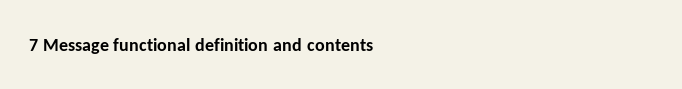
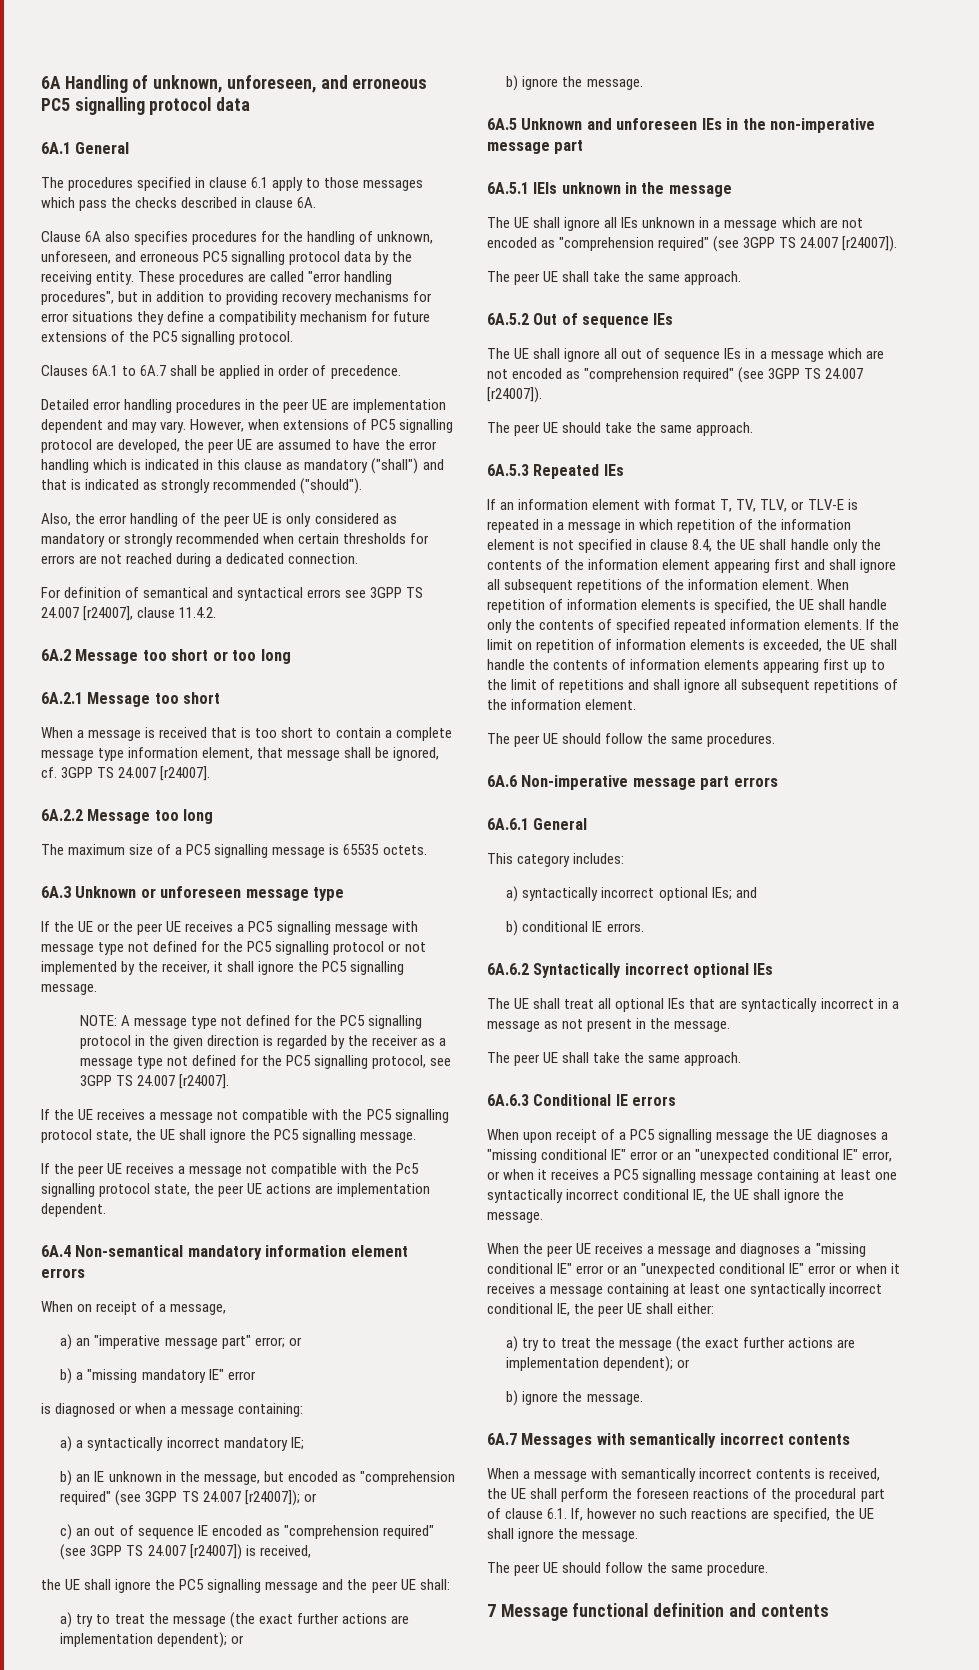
(29, 45) none -> [41,75,428,93] [41,97,251,115] [41,142,130,154] [41,177,424,191] [41,197,317,211] [41,231,434,245] [41,251,413,265] [41,271,393,285] [41,291,433,305] [41,311,431,325] [41,331,294,345] [41,365,401,379] [41,399,447,413] [41,419,454,433] [41,439,437,453] [41,458,444,474] [41,478,363,494] [41,513,397,527] [41,533,430,547] [41,553,359,567] [41,587,424,601] [41,606,217,621] [41,649,291,664] [41,692,220,707] [41,727,452,741] [41,747,440,761] [41,766,211,781] [41,809,213,824] [41,844,427,858] [41,886,345,901] [41,921,418,935] [41,941,426,955] [41,961,405,975] [41,984,97,995] [79,1015,423,1029] [79,1035,447,1049] [79,1055,452,1069] [79,1074,229,1089] [41,1109,449,1123] [41,1129,417,1143] [41,1163,419,1177] [41,1183,431,1197] [41,1203,106,1217] [41,1245,408,1260] [41,1268,85,1278] [41,1301,227,1315] [60,1334,302,1350] [60,1368,256,1384] [41,1403,304,1417] [60,1436,304,1452] [60,1470,455,1486] [60,1490,317,1506] [60,1524,434,1540] [60,1544,311,1560] [41,1579,450,1593] [60,1612,409,1628] [60,1632,245,1648] [506,75,643,91] [487,118,876,133] [487,140,584,154] [487,182,732,197] [487,217,863,231] [487,236,898,252] [487,271,742,285] [487,313,674,328] [487,348,884,362] [487,367,864,383] [487,387,542,403] [487,422,754,436] [487,464,624,479] [487,499,858,512] [487,519,852,533] [487,539,881,553] [487,559,897,573] [487,579,850,593] [487,599,888,613] [487,619,900,633] [487,639,897,653] [487,659,886,673] [487,679,898,693] [487,699,637,710] [487,733,776,747] [487,775,778,790] [487,818,588,830] [487,853,625,867] [506,886,757,902] [506,920,644,936] [487,963,774,978] [487,998,899,1012] [487,1018,731,1032] [487,1052,742,1066] [487,1094,676,1106] [487,1129,888,1143] [487,1149,893,1163] [487,1169,897,1183] [487,1189,845,1203] [487,1212,543,1223] [487,1243,866,1257] [487,1263,900,1277] [487,1283,883,1297] [487,1303,715,1317] [506,1336,855,1352] [506,1356,691,1372] [506,1390,643,1406] [487,1433,851,1448] [487,1468,881,1482] [487,1488,885,1502] [487,1508,874,1522] [487,1528,639,1542] [487,1562,769,1576] 6A Handling of unknown, unforeseen, and erroneous PC5 signalling protocol data // 6A.1 General // The procedures specified in clause 6.1 apply to those messages which pass the checks described in clause 6A. // Clause 6A also specifies procedures for the handling of unknown, unforeseen, and erroneous PC5 signalling protocol data by the receiving entity. These procedures are called "error handling procedures", but in addition to providing recovery mechanisms for error situations they define a compatibility mechanism for future extensions of the PC5 signalling protocol. // Clauses 6A.1 to 6A.7 shall be applied in order of precedence. // Detailed error handling procedures in the peer UE are implementation dependent and may vary. However, when extensions of PC5 signalling protocol are developed, the peer UE are assumed to have the error handling which is indicated in this clause as mandatory ("shall") and that is indicated as strongly recommended ("should"). // Also, the error handling of the peer UE is only considered as mandatory or strongly recommended when certain thresholds for errors are not reached during a dedicated connection. // For definition of semantical and syntactical errors see 3GPP TS 24.007 [r24007], clause 11.4.2. // 6A.2 Message too short or too long // 6A.2.1 Message too short // When a message is received that is too short to contain a complete message type information element, that message shall be ignored, cf. 3GPP TS 24.007 [r24007]. // 6A.2.2 Message too long // The maximum size of a PC5 signalling message is 65535 octets. // 6A.3 Unknown or unforeseen message type // If the UE or the peer UE receives a PC5 signalling message with message type not defined for the PC5 signalling protocol or not implemented by the receiver, it shall ignore the PC5 signalling message. // NOTE: A message type not defined for the PC5 signalling protocol in the given direction is regarded by the receiver as a message type not defined for the PC5 signalling protocol, see 3GPP TS 24.007 [r24007]. // If the UE receives a message not compatible with the PC5 signalling protocol state, the UE shall ignore the PC5 signalling message. // If the peer UE receives a message not compatible with the Pc5 signalling protocol state, the peer UE actions are implementation dependent. // 6A.4 Non-semantical mandatory information element errors // When on receipt of a message, // a) an "imperative message part" error; or // b) a "missing mandatory IE" error // is diagnosed or when a message containing: // a) a syntactically incorrect mandatory IE; // b) an IE unknown in the message, but encoded as "comprehension required" (see 3GPP TS 24.007 [r24007]); or // c) an out of sequence IE encoded as "comprehension required" (see 3GPP TS 24.007 [r24007]) is received, // the UE shall ignore the PC5 signalling message and the peer UE shall: // a) try to treat the message (the exact further actions are implementation dependent); or // b) ignore the message. // 6A.5 Unknown and unforeseen IEs in the non-imperative message part // 6A.5.1 IEIs unknown in the message // The UE shall ignore all IEs unknown in a message which are not encoded as "comprehension required" (see 3GPP TS 24.007 [r24007]). // The peer UE shall take the same approach. // 6A.5.2 Out of sequence IEs // The UE shall ignore all out of sequence IEs in a message which are not encoded as "comprehension required" (see 3GPP TS 24.007 [r24007]). // The peer UE should take the same approach. // 6A.5.3 Repeated IEs // If an information element with format T, TV, TLV, or TLV-E is repeated in a message in which repetition of the information element is not specified in clause 8.4, the UE shall handle only the contents of the information element appearing first and shall ignore all subsequent repetitions of the information element. When repetition of information elements is specified, the UE shall handle only the contents of specified repeated information elements. If the limit on repetition of information elements is exceeded, the UE shall handle the contents of information elements appearing first up to the limit of repetitions and shall ignore all subsequent repetitions of the information element. // The peer UE should follow the same procedures. // 6A.6 Non-imperative message part errors // 6A.6.1 General // This category includes: // a) syntactically incorrect optional IEs; and // b) conditional IE errors. // 6A.6.2 Syntactically incorrect optional IEs // The UE shall treat all optional IEs that are syntactically incorrect in a message as not present in the message. // The peer UE shall take the same approach. // 6A.6.3 Conditional IE errors // When upon receipt of a PC5 signalling message the UE diagnoses a "missing conditional IE" error or an "unexpected conditional IE" error, or when it receives a PC5 signalling message containing at least one syntactically incorrect conditional IE, the UE shall ignore the message. // When the peer UE receives a message and diagnoses a "missing conditional IE" error or an "unexpected conditional IE" error or when it receives a message containing at least one syntactically incorrect conditional IE, the peer UE shall either: // a) try to treat the message (the exact further actions are implementation dependent); or // b) ignore the message. // 6A.7 Messages with semantically incorrect contents // When a message with semantically incorrect contents is received, the UE shall perform the foreseen reactions of the procedural part of clause 6.1. If, however no such reactions are specified, the UE shall ignore the message. // The peer UE should follow the same procedure. //

